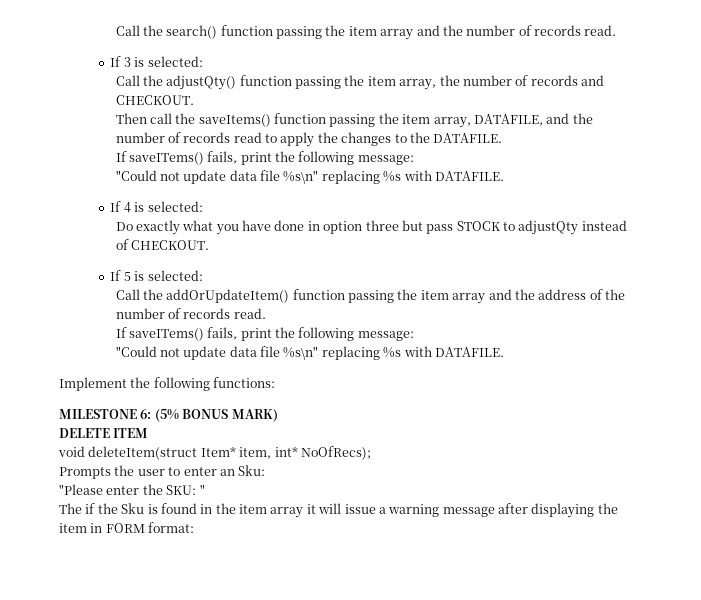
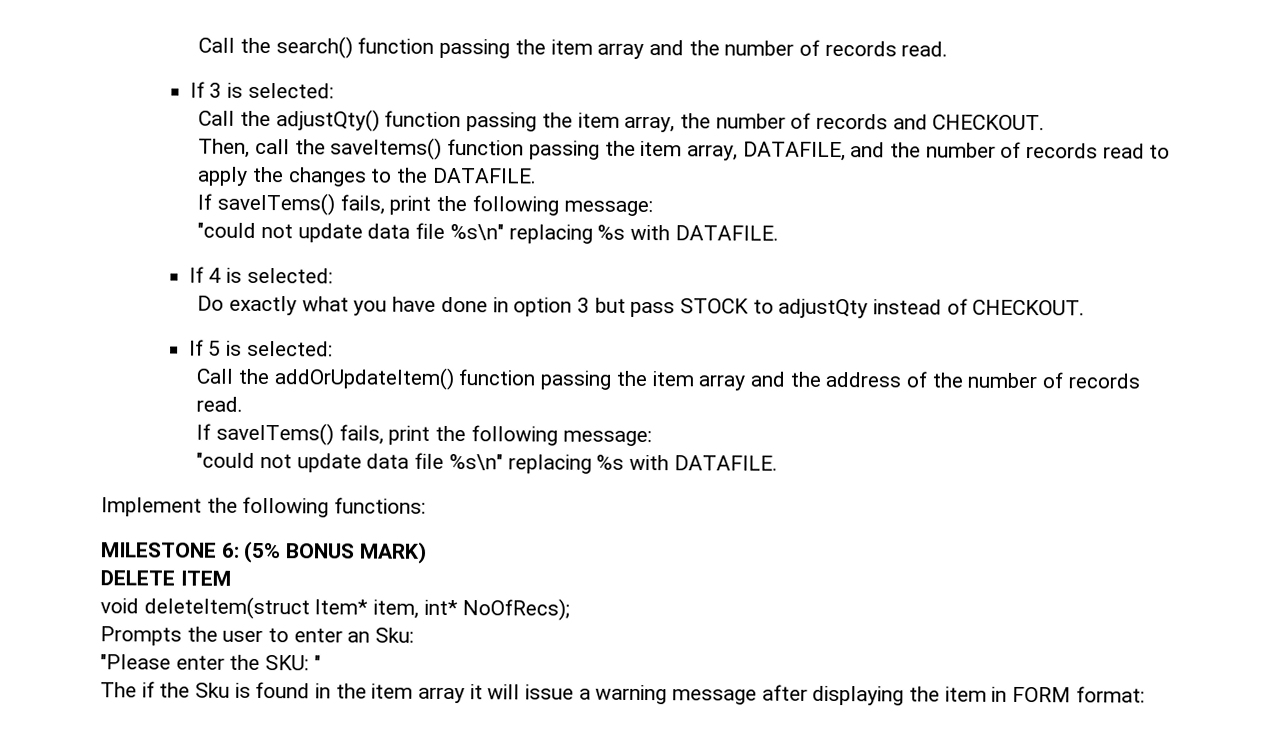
[115,113,147,124] Then -> [198,138,251,158] Then,
[115,170,157,181] "Could -> [197,222,257,238] "could
[365,220,399,231] three -> [576,297,590,313] 3
[115,346,157,357] "Could -> [196,452,256,468] "could

